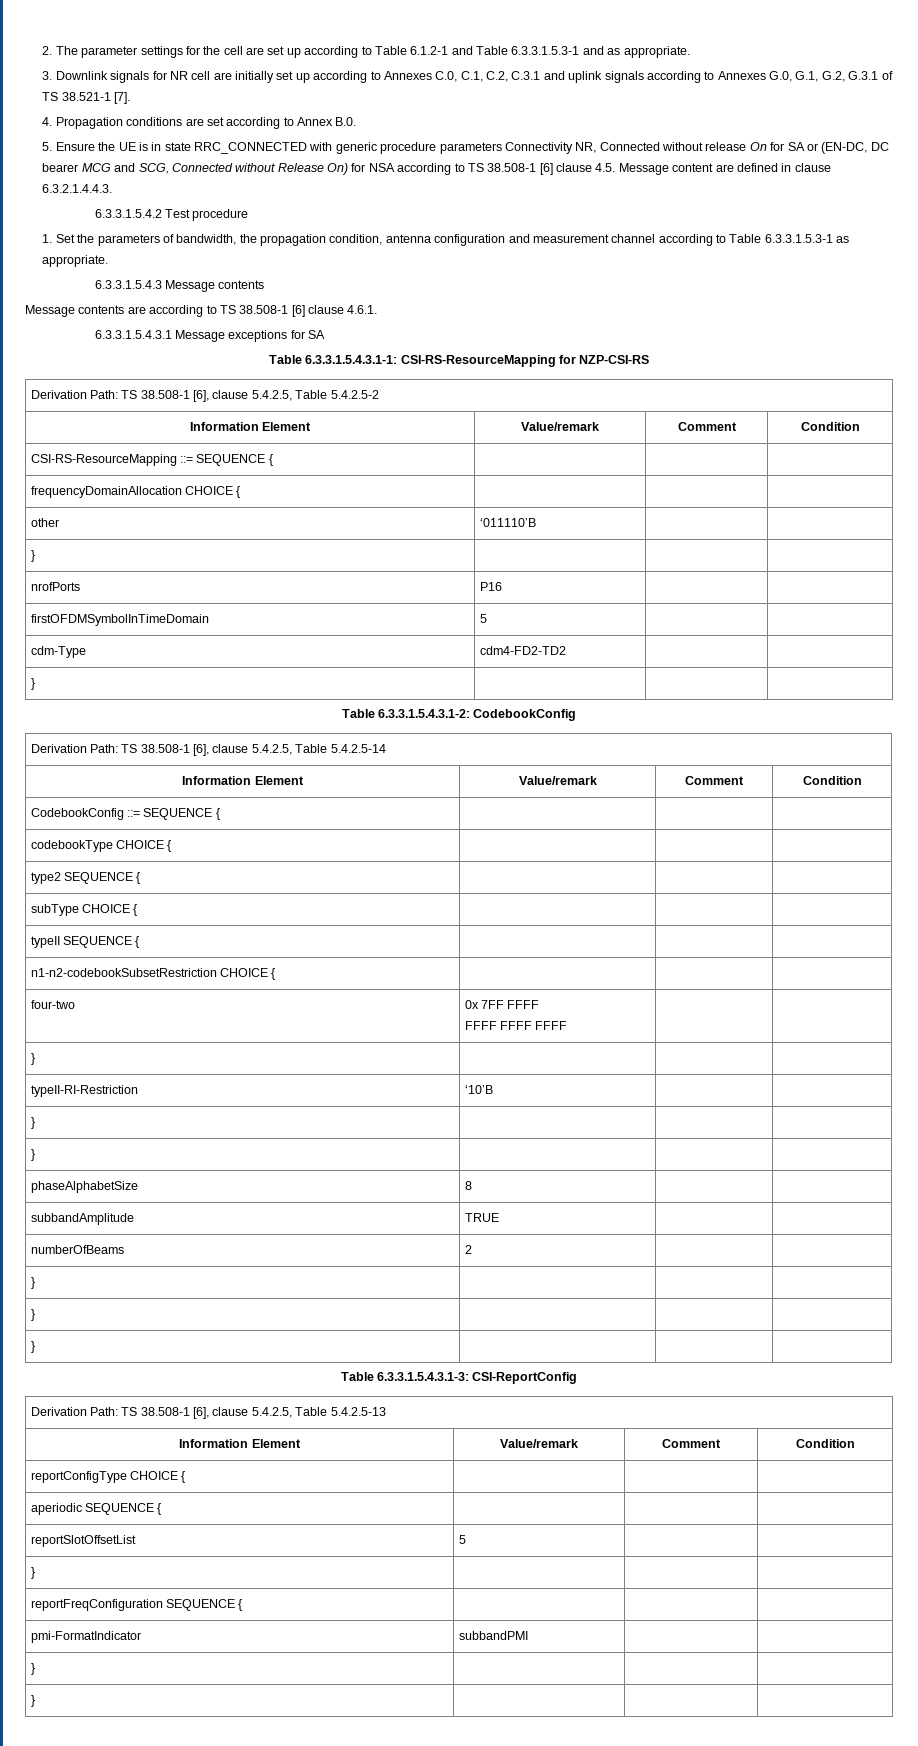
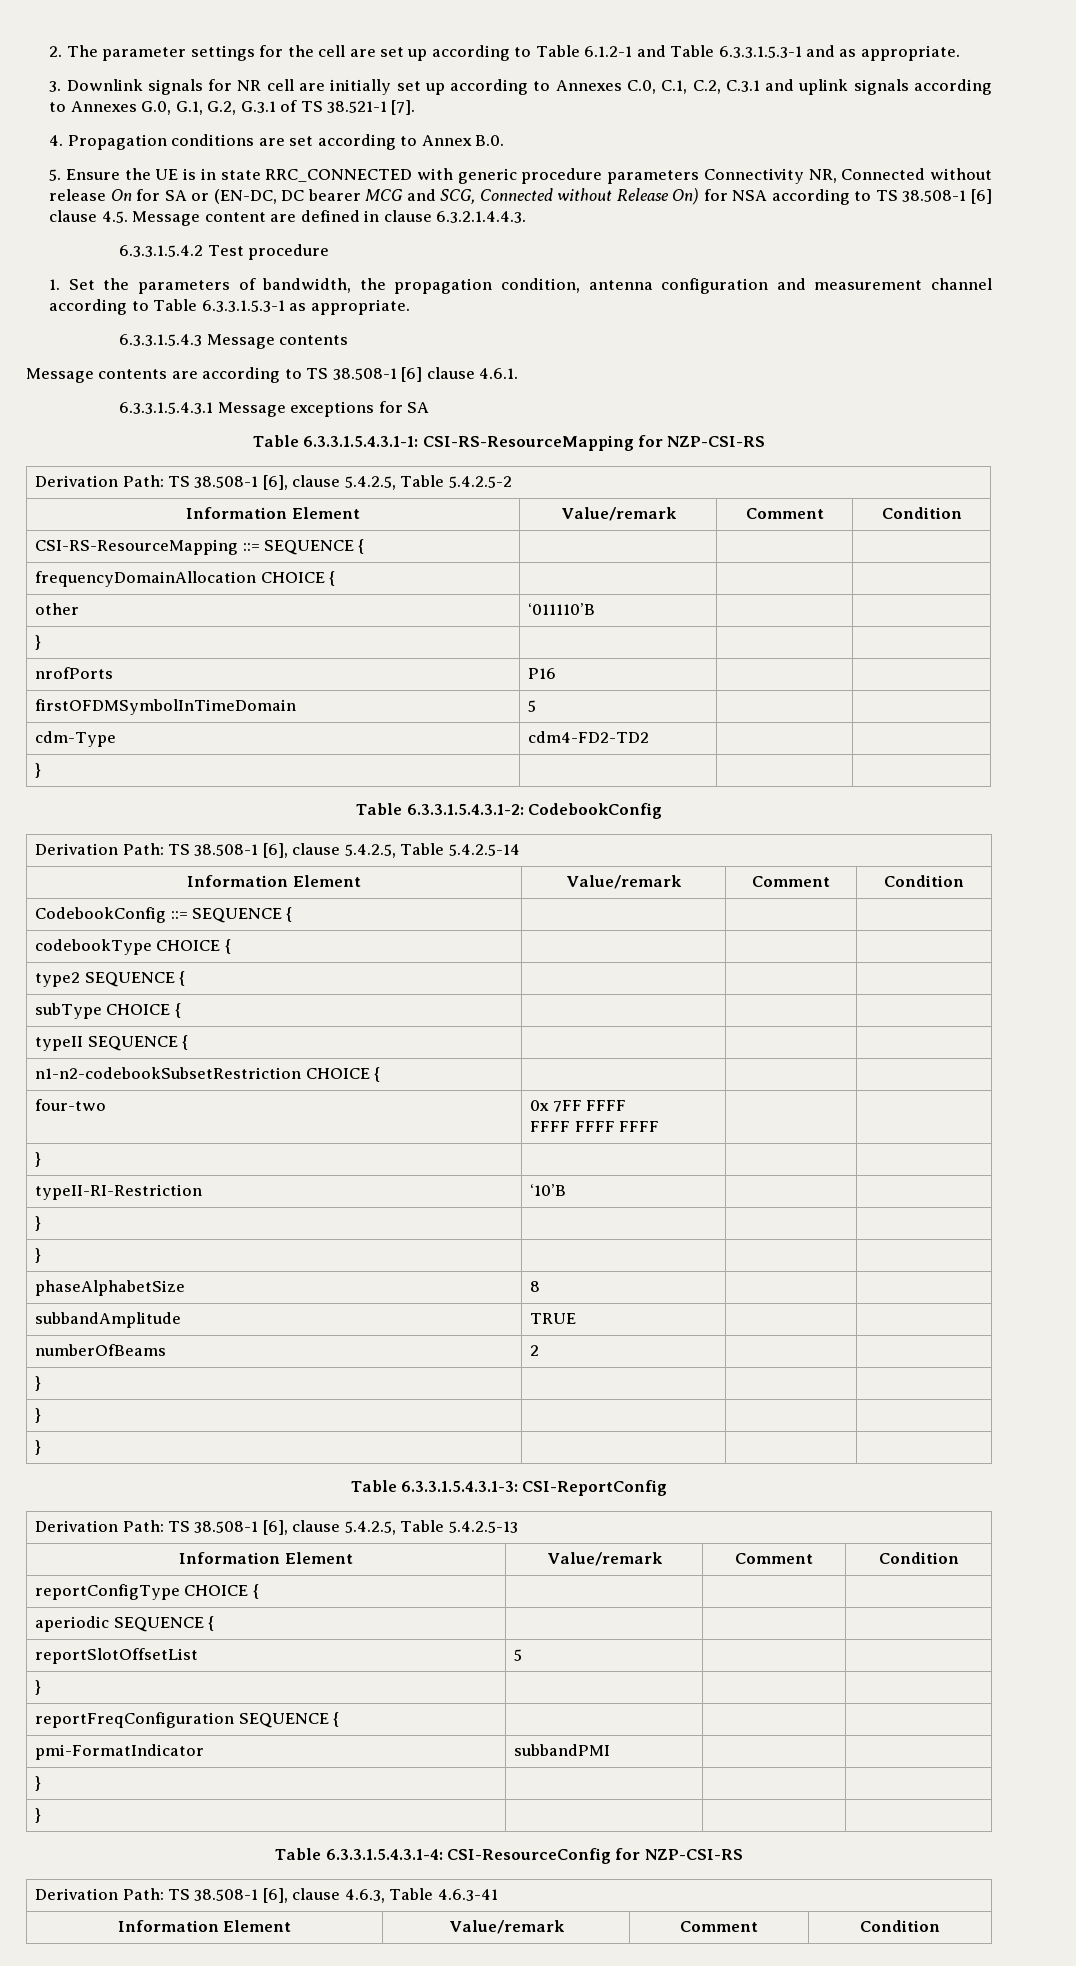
(35, 1701) none -> [275,1848,743,1864] [35,1888,498,1903] [117,1920,292,1932] [448,1920,565,1934] [680,1921,759,1932] [860,1920,941,1932] // Table 6.3.3.1.5.4.3.1-4: CSI-ResourceConfig for NZP-CSI-RS // Derivation Path: TS 38.508-1 [6], clause 4.6.3, Table 4.6.3-41 // Information Element | Value/remark | Comment | Condition

